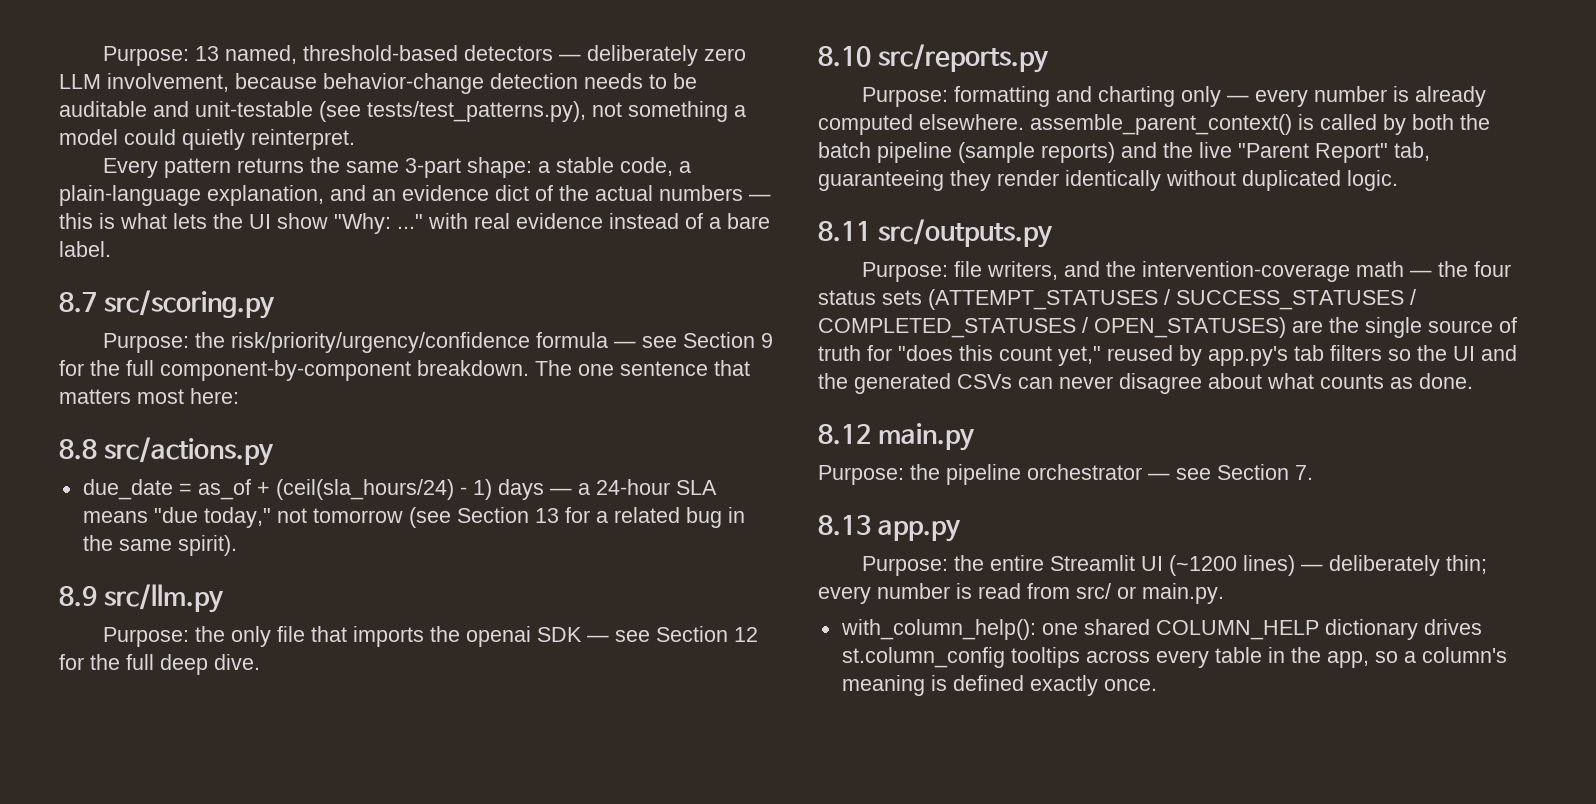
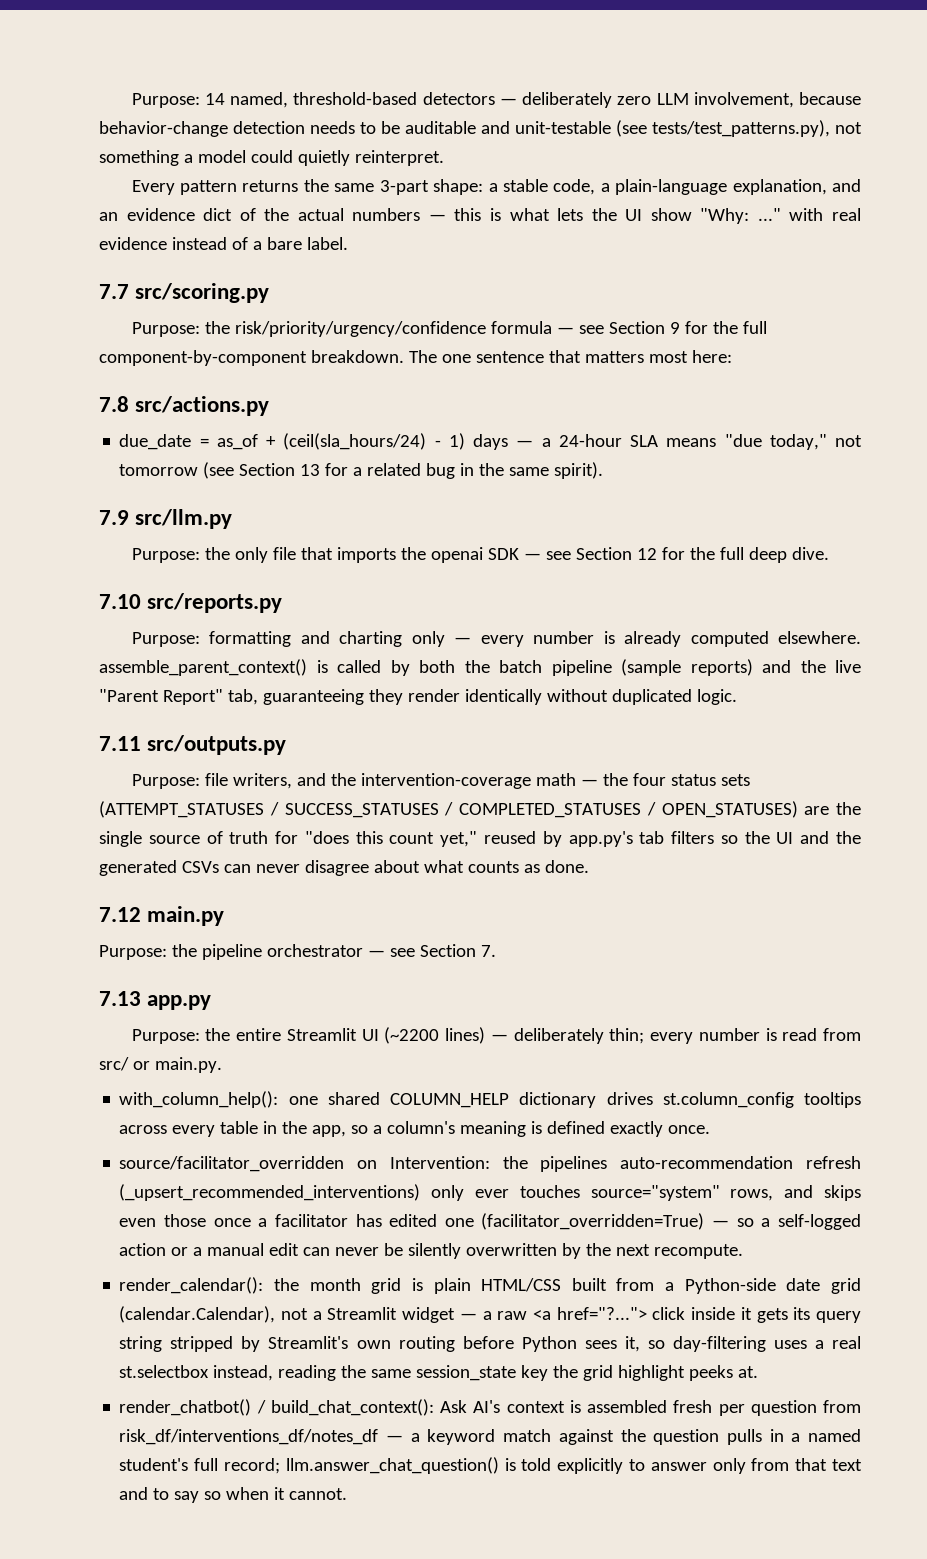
[103,46,220,66] Purpose: 13 -> [131,93,225,108] Purpose: 14
[59,292,97,313] 8.7 -> [99,284,129,299] 7.7
[59,439,97,460] 8.8 -> [99,396,129,412] 7.8
[59,586,97,607] 8.9 -> [99,510,129,525] 7.9
[818,46,871,67] 8.10 -> [99,594,141,609] 7.10
[818,221,871,242] 8.11 -> [99,736,141,751] 7.11
[818,424,871,445] 8.12 -> [99,907,141,922] 7.12
[818,515,871,536] 8.13 -> [99,991,141,1006] 7.13
[1169,555,1238,576] (~1200 -> [384,1027,440,1044] (~2200
(1157, 685) none -> [119,1156,861,1172] [119,1184,861,1201] [119,1213,862,1230] [119,1243,744,1259] [119,1277,862,1294] [119,1306,862,1323] [119,1336,861,1352] [119,1365,759,1381] [119,1399,861,1416] [119,1429,862,1445] [119,1457,863,1474] [119,1487,348,1503] // source/facilitator_overridden on Intervention: the pipelines auto-recommendation refresh (_upsert_recommended_interventions) only ever touches source="system" rows, and skips even those once a facilitator has edited one (facilitator_overridden=True) — so a self-logged action or a manual edit can never be silently overwritten by the next recompute. // render_calendar(): the month grid is plain HTML/CSS built from a Python-side date grid (calendar.Calendar), not a Streamlit widget — a raw <a href="?..."> click inside it gets its query string stripped by Streamlit's own routing before Python sees it, so day-filtering uses a real st.selectbox instead, reading the same session_state key the grid highlight peeks at. // render_chatbot() / build_chat_context(): Ask AI's context is assembled fresh per question from risk_df/interventions_df/notes_df — a keyword match against the question pulls in a named student's full record; llm.answer_chat_question() is told explicitly to answer only from that text and to say so when it cannot.

